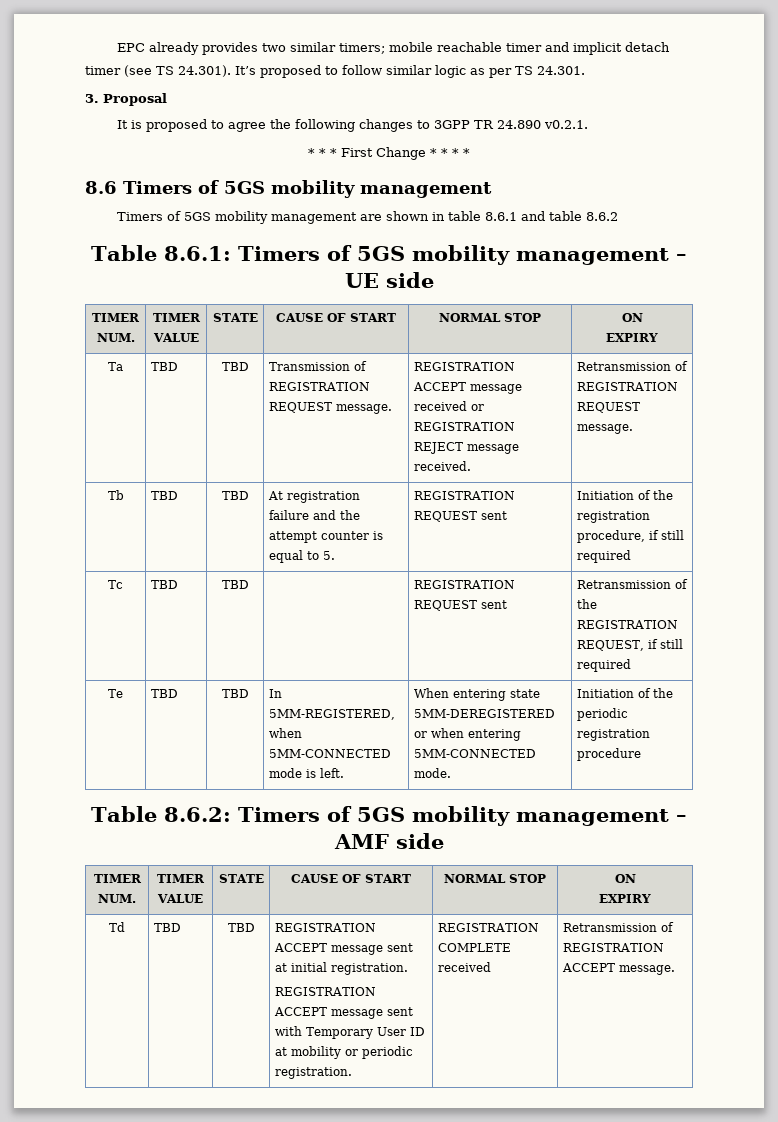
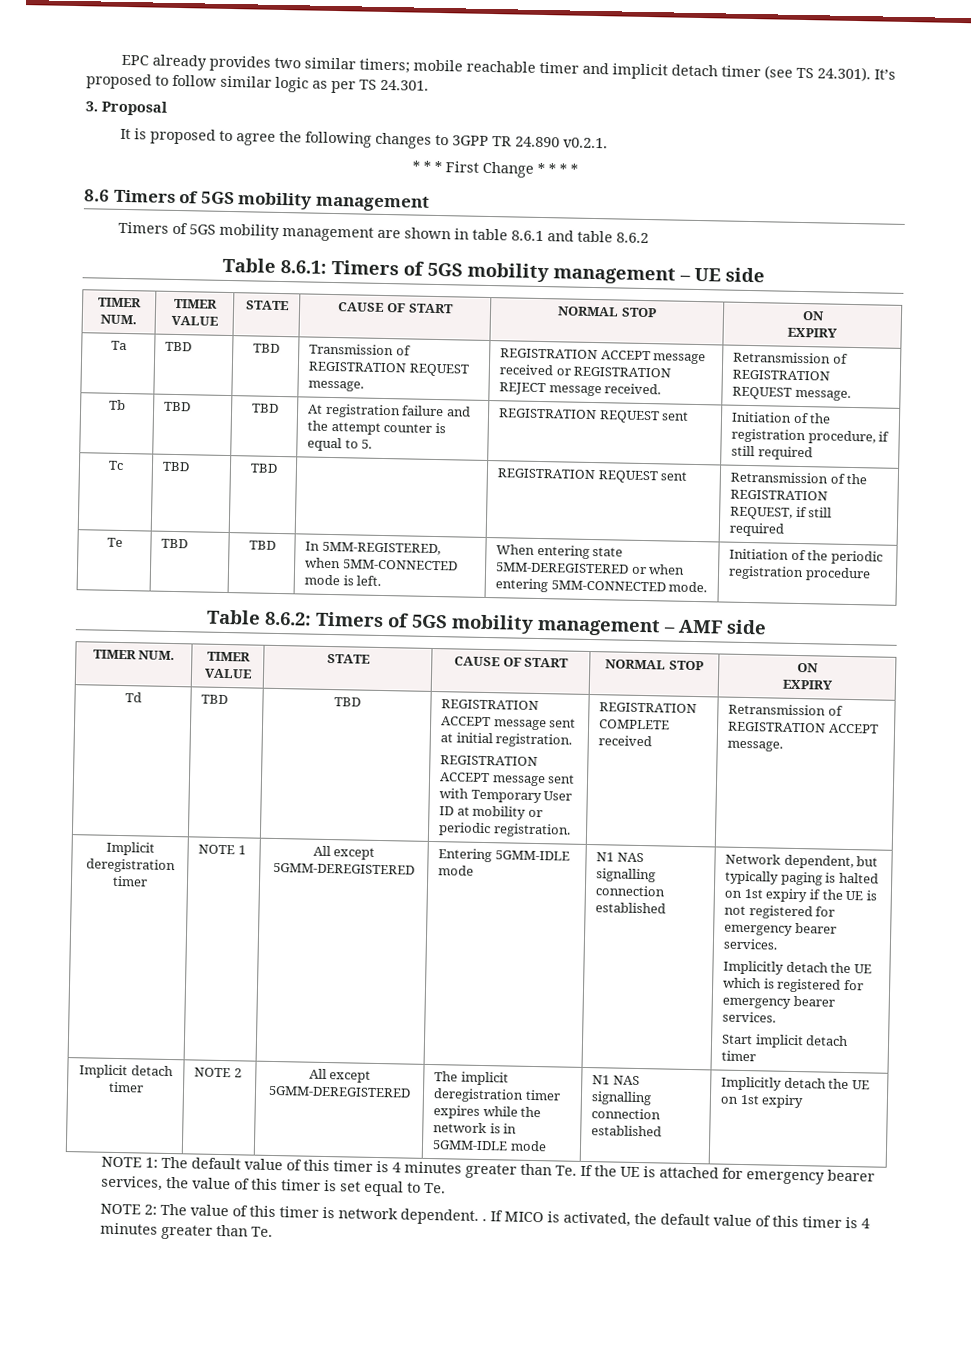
(675, 970) none -> [105,841,155,856] [85,858,176,874] [111,875,148,887] [198,844,246,855] [312,845,376,860] [273,862,415,875] [438,848,570,863] [438,865,475,876] [596,852,644,863] [596,868,657,883] [595,885,667,897] [595,902,667,914] [725,853,879,870] [725,870,879,886] [724,888,877,903] [724,905,836,920] [724,922,837,936] [723,938,779,950] [723,960,872,975] [723,977,864,993] [722,995,835,1009] [722,1011,777,1023] [722,1034,849,1049] [721,1050,757,1062] [79,1064,173,1079] [107,1081,144,1093] [194,1067,242,1078] [308,1068,372,1083] [268,1085,411,1098] [434,1071,509,1086] [433,1088,561,1103] [433,1105,542,1119] [433,1122,518,1134] [432,1140,547,1152] [592,1075,640,1086] [591,1091,653,1106] [591,1108,662,1120] [591,1125,663,1137] [721,1076,870,1091] [720,1094,805,1109] [101,1156,876,1185] [101,1175,447,1197] [100,1203,871,1229] [100,1222,274,1240] // Implicit deregistration timer | NOTE 1 | All except 5GMM-DEREGISTERED | Entering 5GMM-IDLE mode | N1 NAS signalling connection established | Network dependent, but typically paging is halted on 1st expiry if the UE is not registered for emergency bearer services. // Implicitly detach the UE which is registered for emergency bearer services. // Start implicit detach timer // Implicit detach timer | NOTE 2 | All except 5GMM-DEREGISTERED | The implicit deregistration timer expires while the network is in 5GMM-IDLE mode | N1 NAS signalling connection established | Implicitly detach the UE on 1st expiry // NOTE 1: The default value of this timer is 4 minutes greater than Te. If the UE is attached for emergency bearer services, the value of this timer is set equal to Te. // NOTE 2: The value of this timer is network dependent. . If MICO is activated, the default value of this timer is 4 minutes greater than Te.

